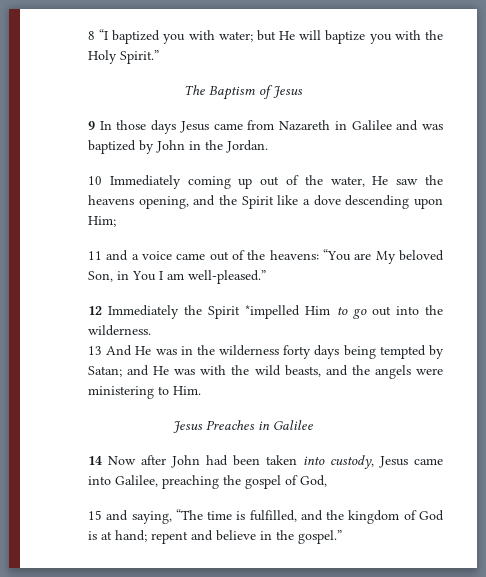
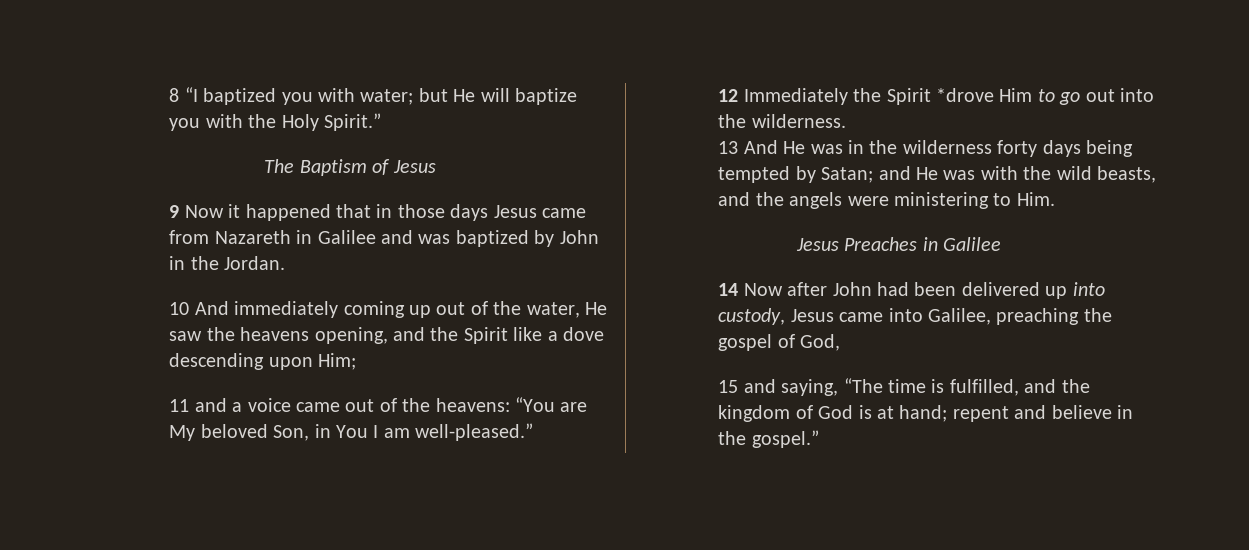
[99,121,112,130] In -> [184,204,393,221] Now it happened that in
[109,175,181,189] Immediately -> [194,301,339,318] And immediately
[245,305,301,319] *impelled -> [936,88,995,102] *drove
[265,455,297,465] taken -> [961,282,1068,299] delivered up

